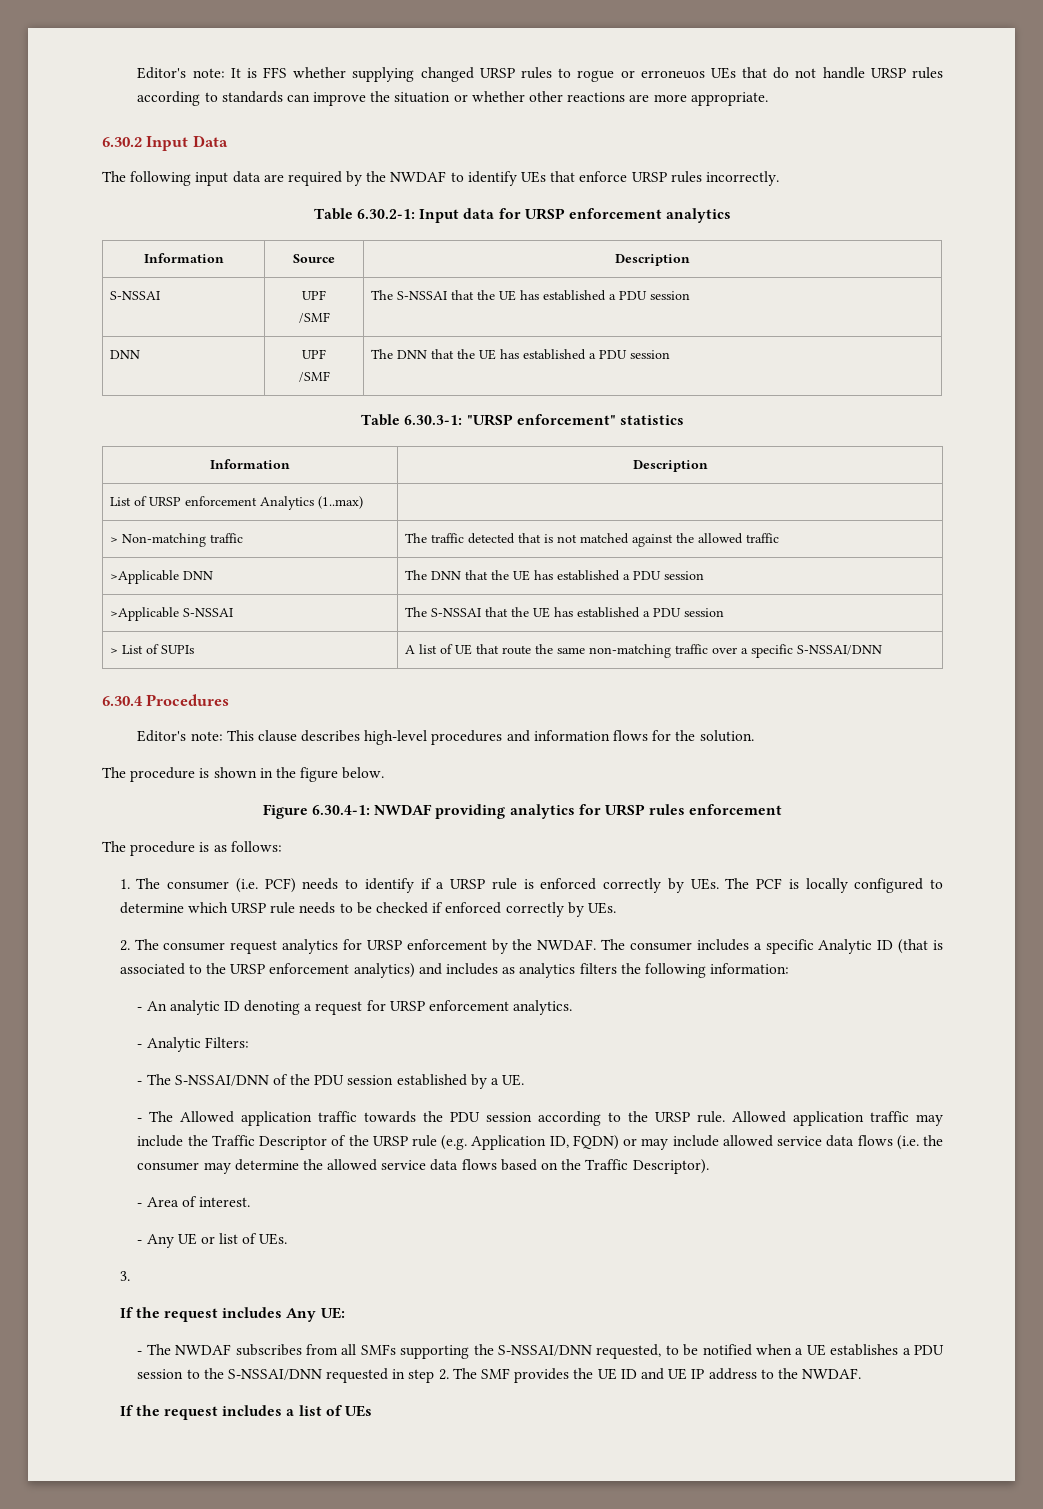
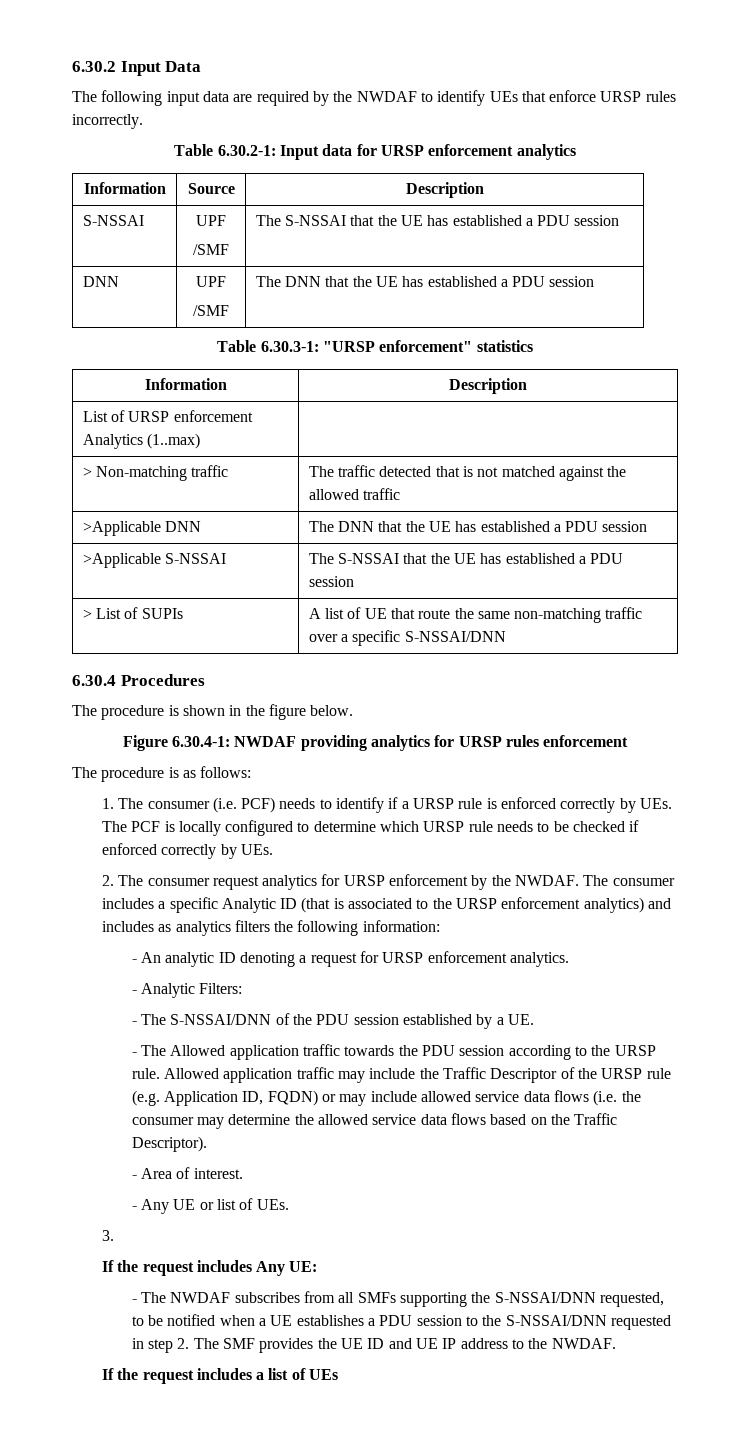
[137,67,943,82] [137,91,768,106] Editor's note: It is FFS whether supplying changed URSP rules to rogue or erroneuos UEs that do not handle URSP rules according to standards can improve the situation or whether other reactions are more appropriate. // -> (72, 66) none
[137,730,754,745] // Editor's note: This clause describes high-level procedures and information flows for the solution. -> (205, 680) none

